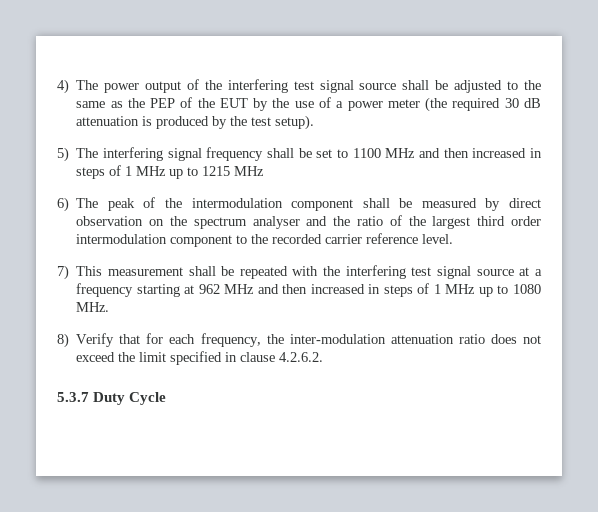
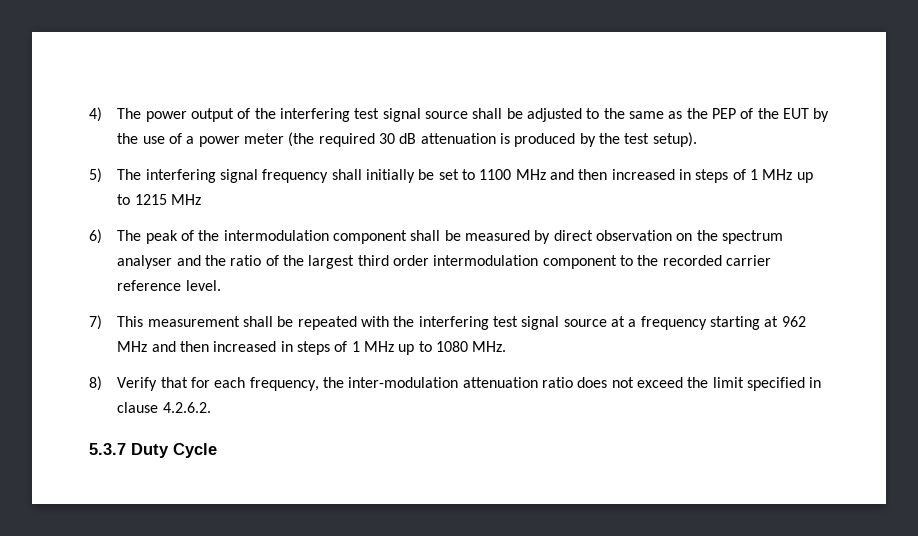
(294, 153) none -> [366,169,416,183] initially

